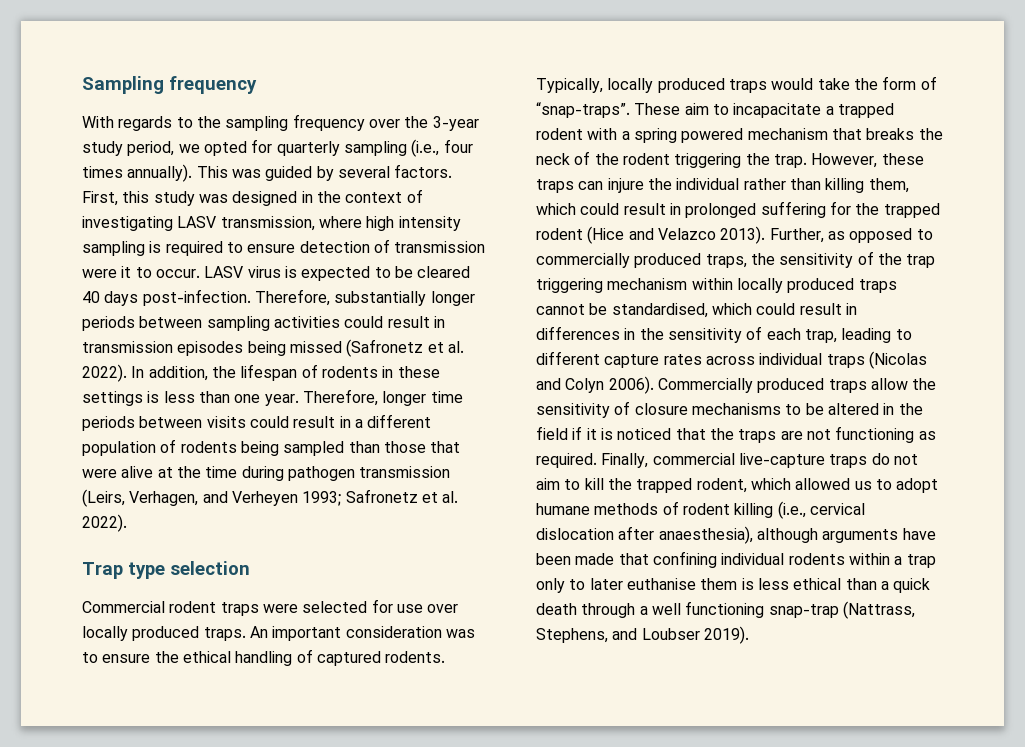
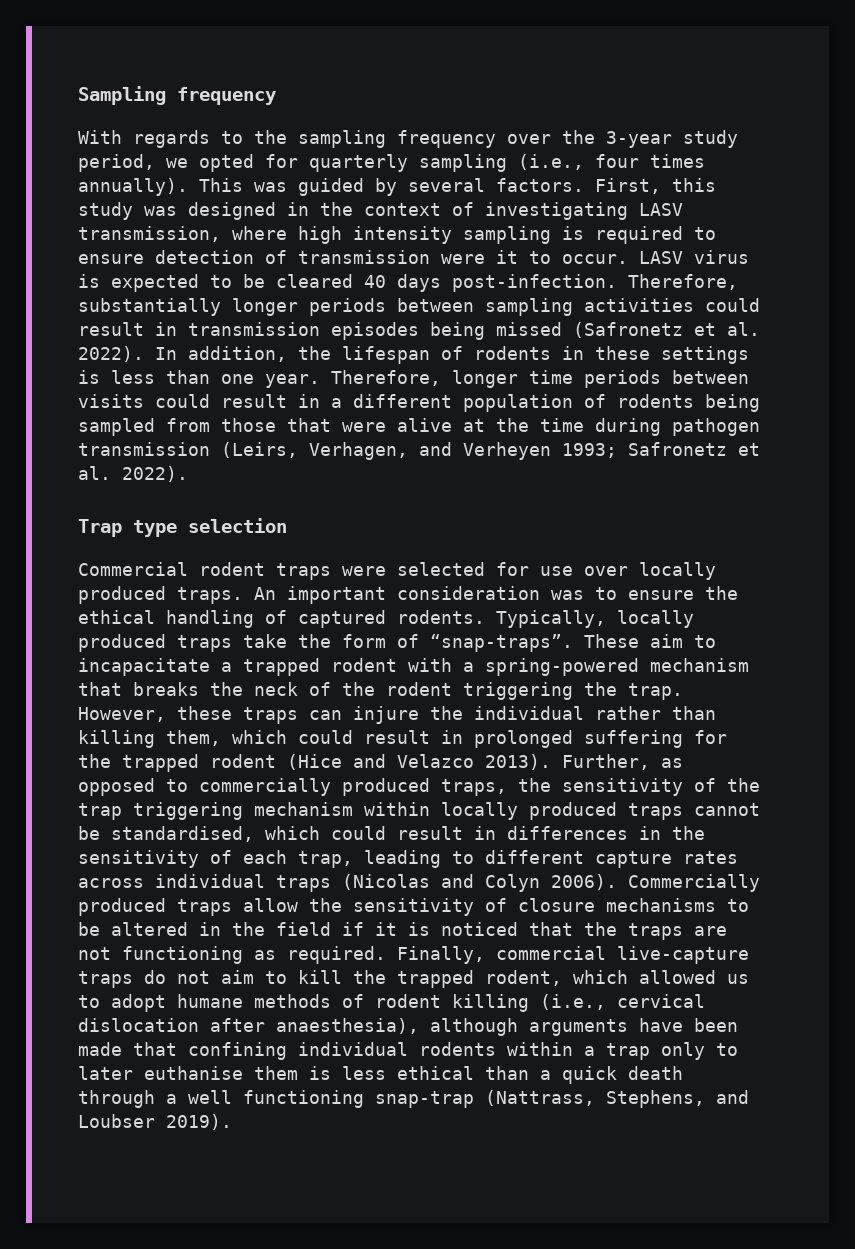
[348,441,380,453] than -> [166,418,210,432] from
[771,78,814,90] would -> (232, 643) none
[633,128,744,143] spring powered -> [485,658,639,676] spring-powered

